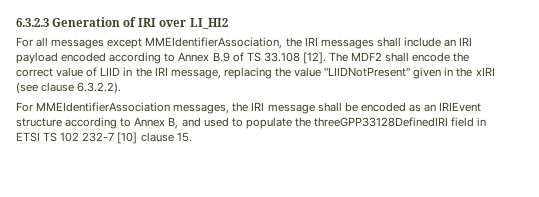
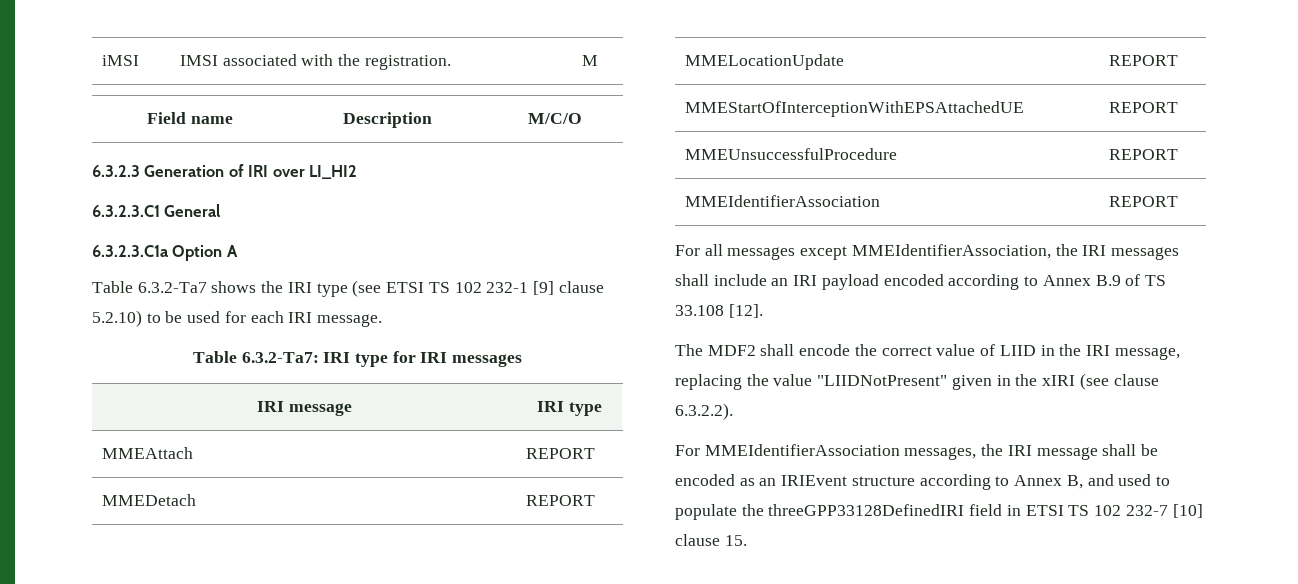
(16, 22) none -> [101,55,139,66] [179,54,451,70] [581,55,598,66] [147,112,233,124] [342,112,432,128] [527,113,582,124] iMSI | IMSI associated with the registration. | M // Field name | Description | M/C/O //
(228, 23) none -> [92,204,221,217] [92,245,238,261] [92,280,604,297] [92,310,383,327] [192,351,523,367] [257,401,352,416] [537,401,602,416] [101,447,193,459] [525,448,595,459] [101,494,196,506] [525,495,595,506] [684,54,844,70] [1108,55,1178,66] [684,101,1024,117] [1108,102,1178,113] [684,148,897,160] [1108,149,1178,160] [684,195,880,207] [1108,196,1178,207] // 6.3.2.3.C1 General // 6.3.2.3.C1a Option A // Table 6.3.2-Ta7 shows the IRI type (see ETSI TS 102 232-1 [9] clause 5.2.10) to be used for each IRI message. // Table 6.3.2-Ta7: IRI type for IRI messages // IRI message | IRI type // MMEAttach | REPORT // MMEDetach | REPORT // MMELocationUpdate | REPORT // MMEStartOfInterceptionWithEPSAttachedUE | REPORT // MMEUnsuccessfulProcedure | REPORT // MMEIdentifierAssociation | REPORT
(326, 58) none -> (763, 311) //

